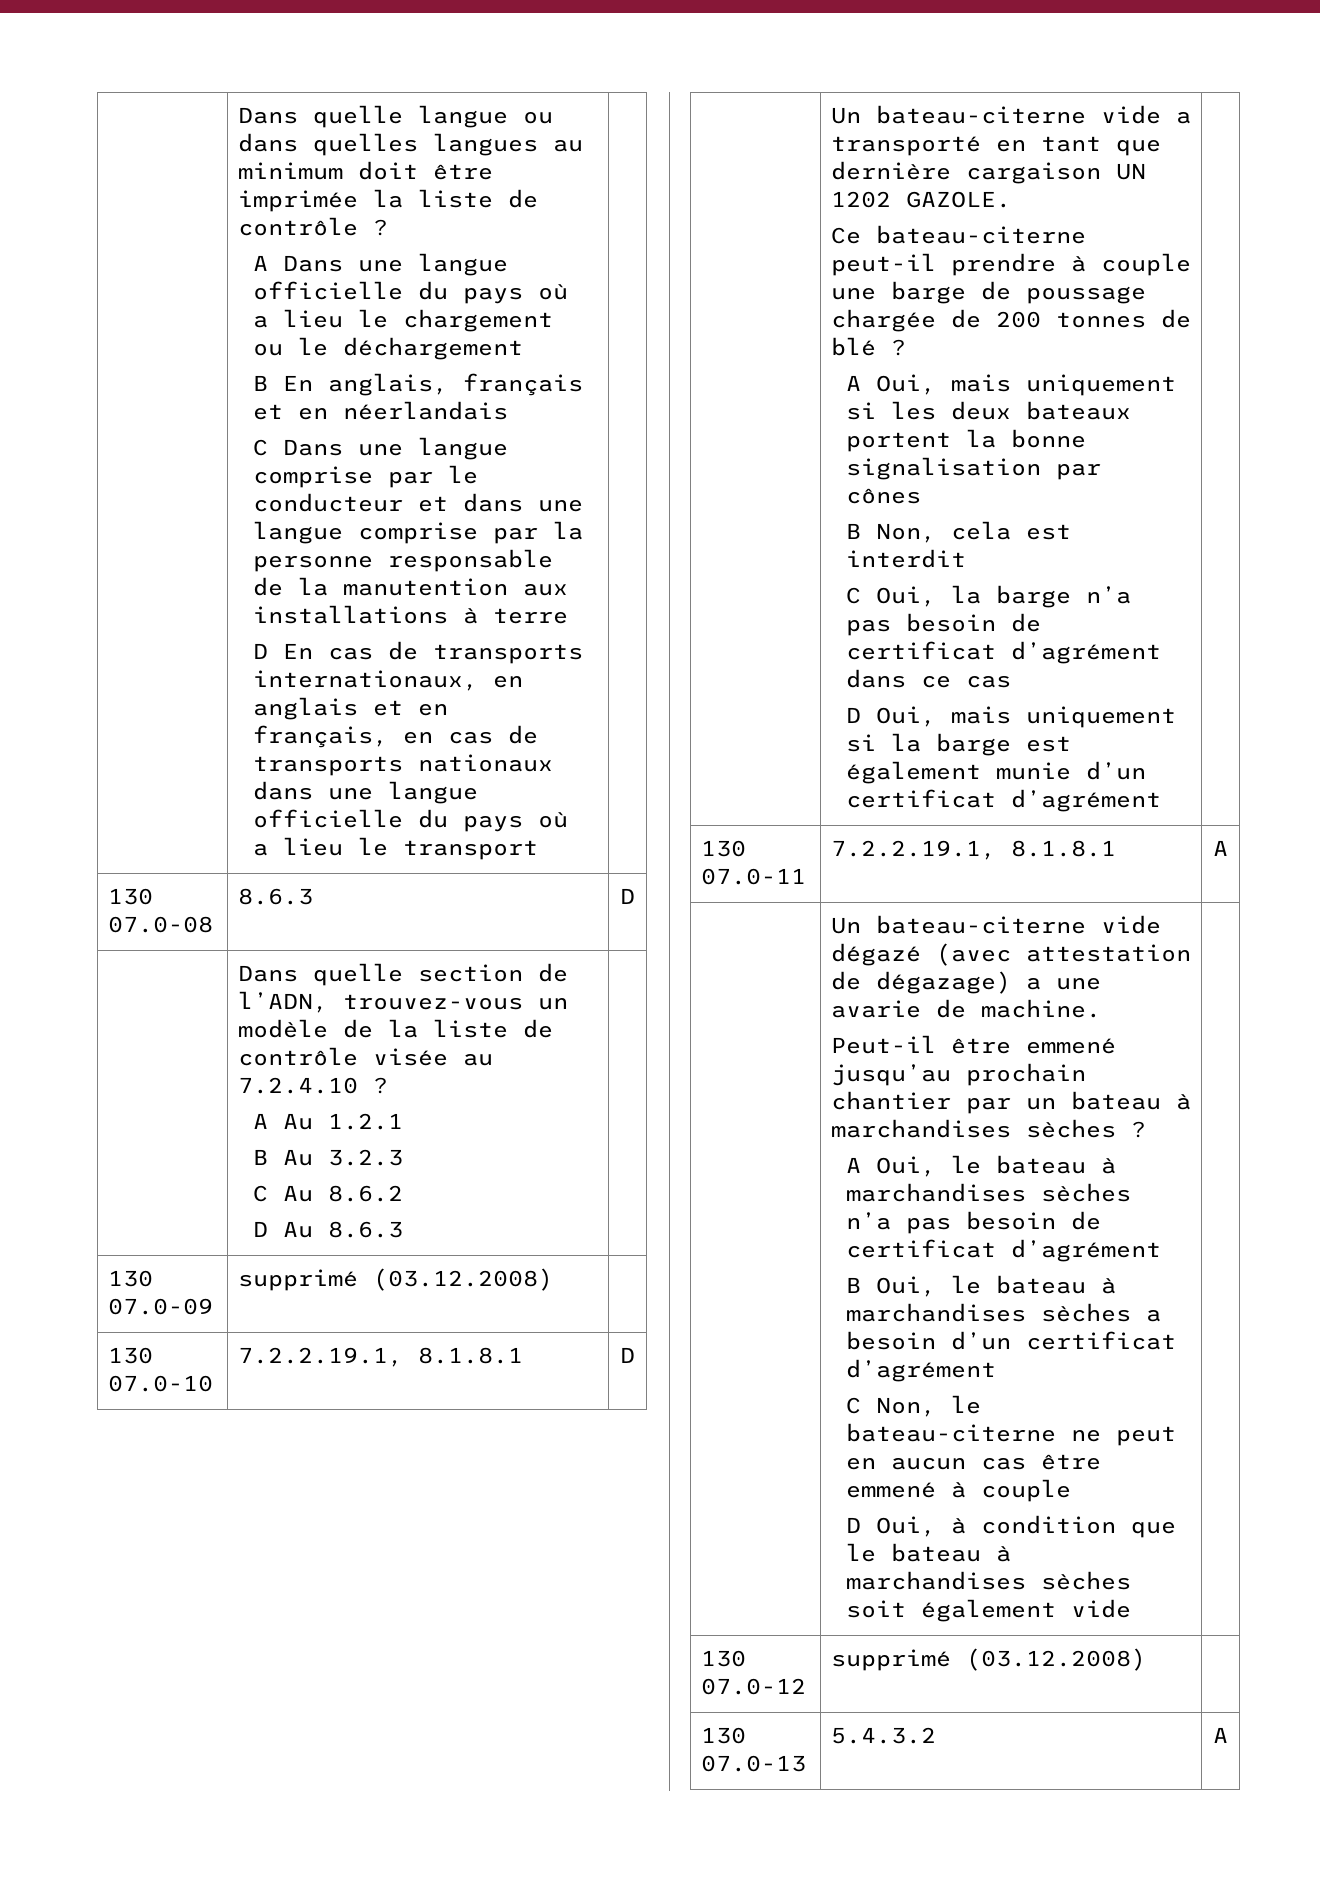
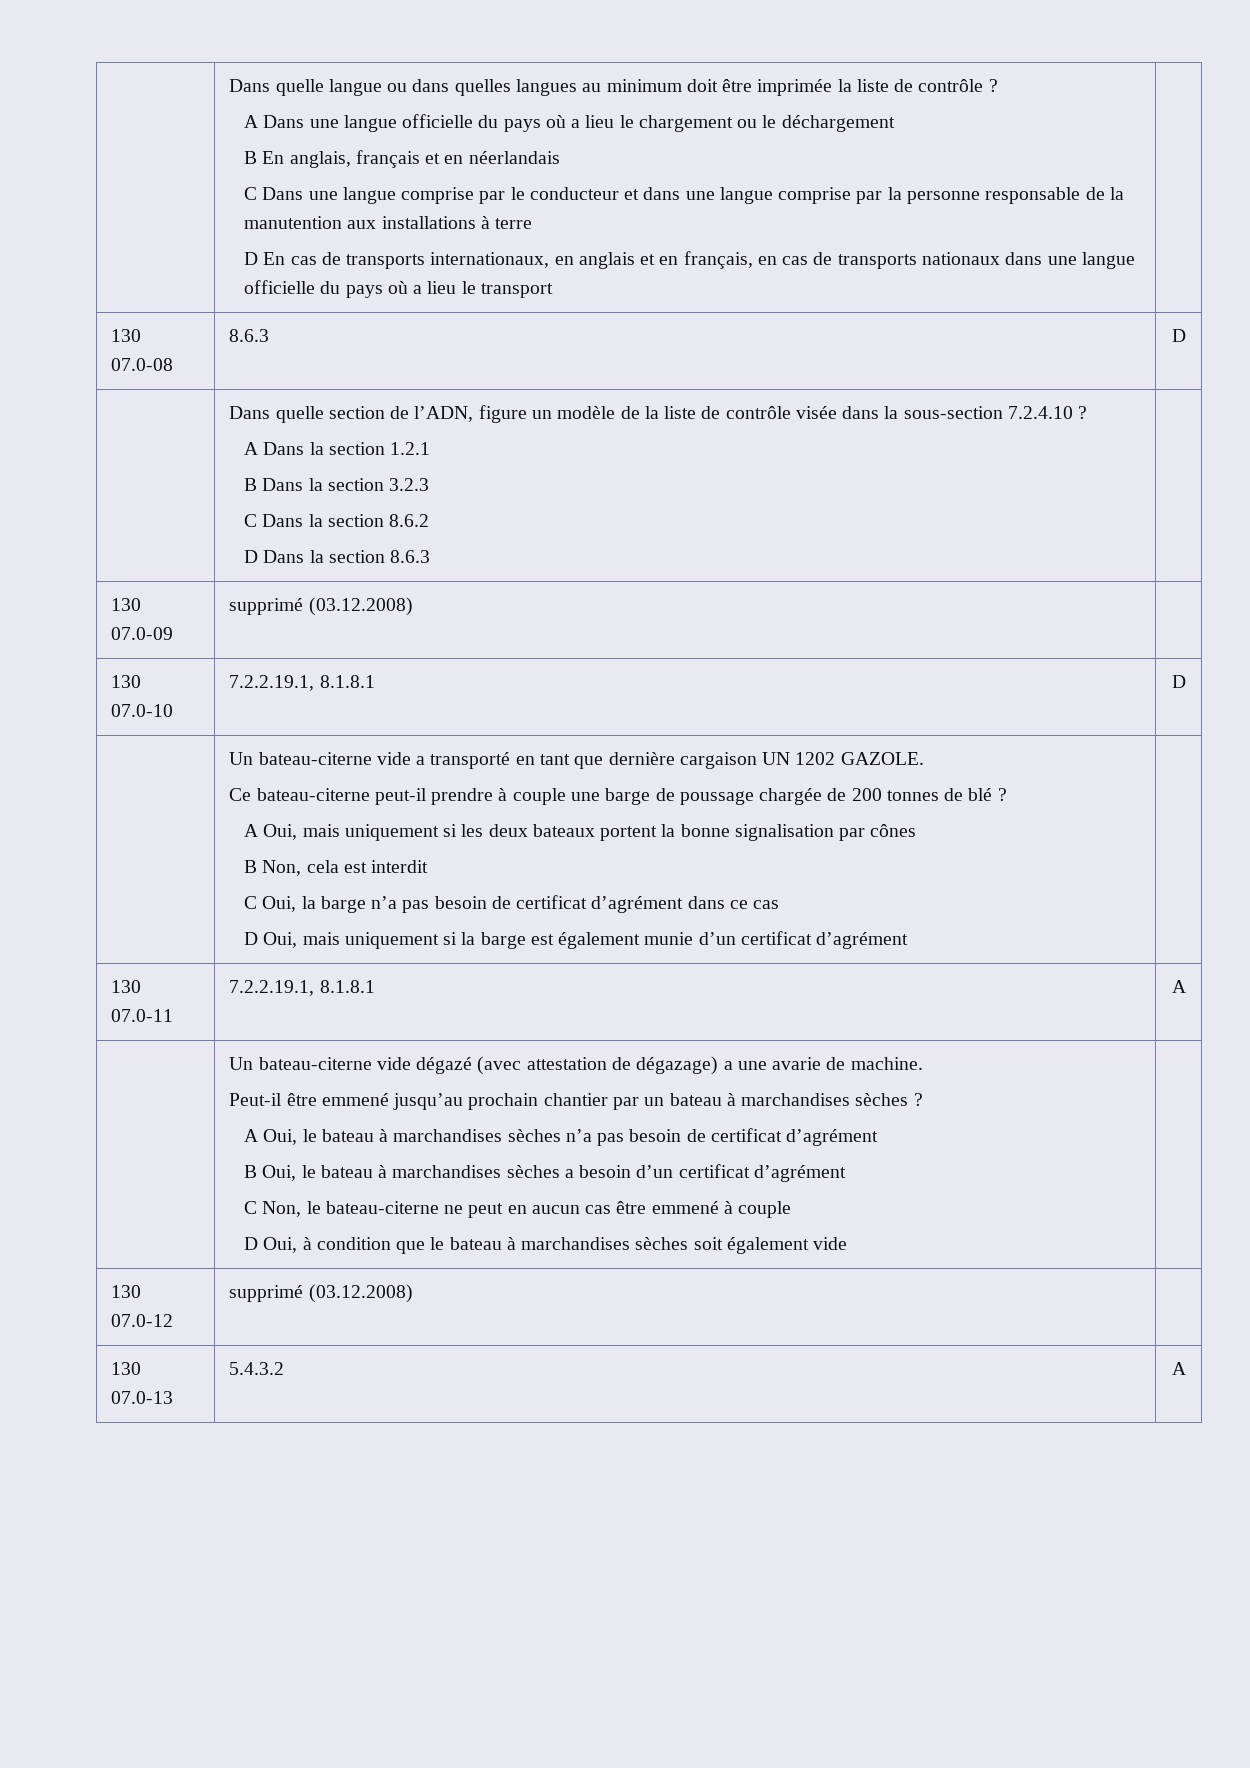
[342,994,523,1010] trouvez-vous -> [478,405,527,423] figure
[462,1053,493,1066] au -> [842,406,1003,419] dans la sous-section
[283,1113,314,1130] Au -> [263,442,385,455] Dans la section
[283,1149,314,1166] Au -> [262,478,384,491] Dans la section
[283,1185,314,1202] Au -> [262,514,384,527] Dans la section
[283,1221,314,1238] Au -> [263,550,385,563] Dans la section

